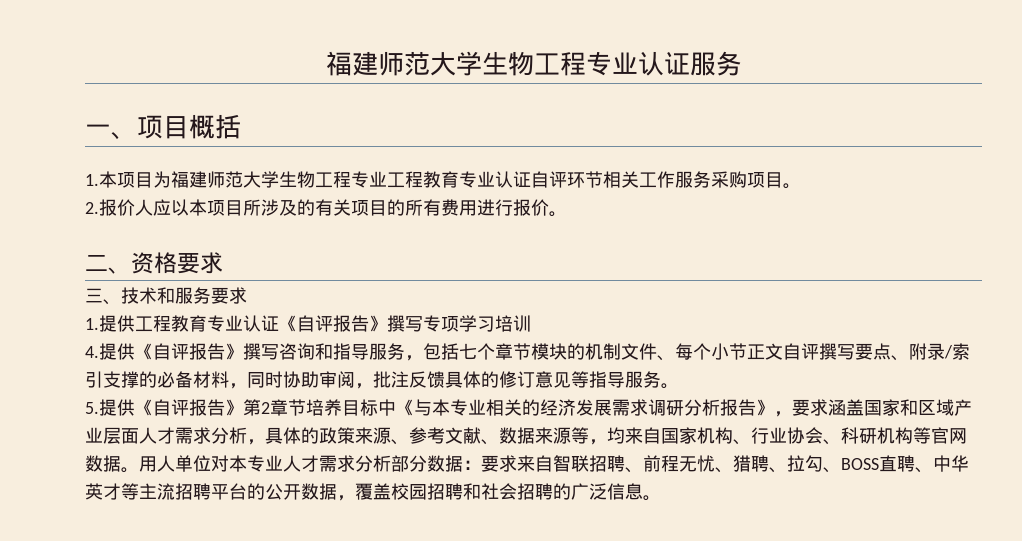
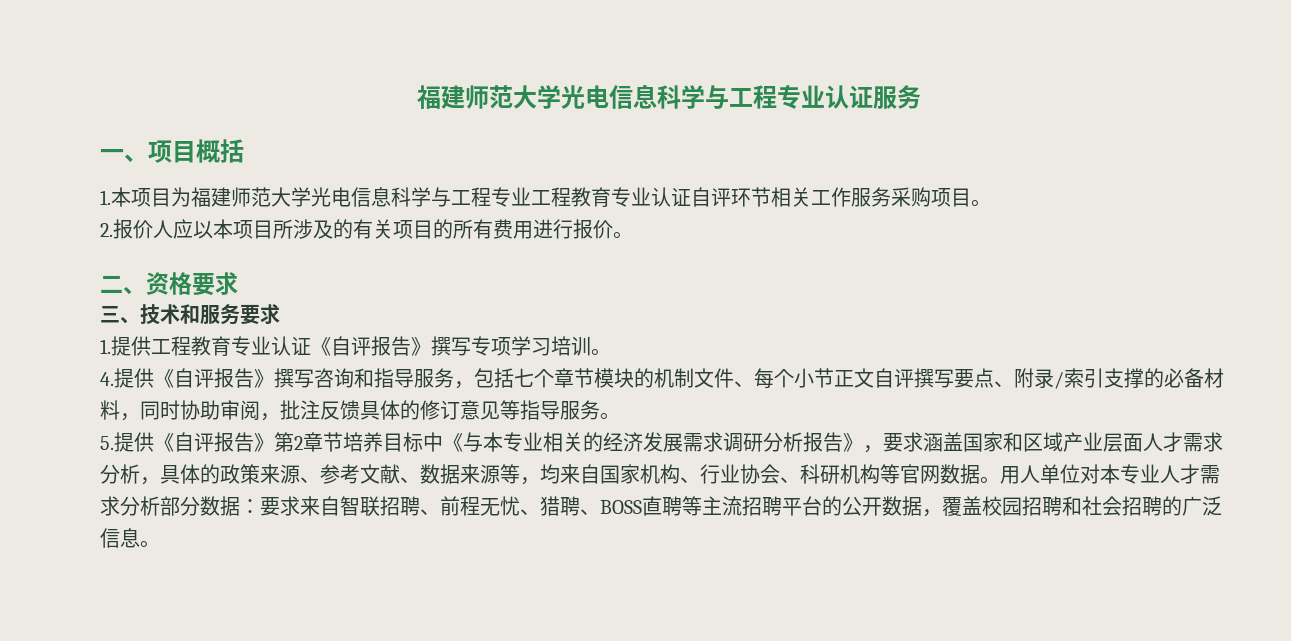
[325,51,534,76] 福建师范大学生物 -> [417,84,729,109] 福建师范大学光电信息科学与
[279,171,315,188] 生物 -> [311,187,451,207] 光电信息科学与
(531, 323) none -> [591,348,611,356] 。
[787,455,841,473] 拉勾、 -> (600, 512) none
[915,455,969,473] [85,483,121,500] 、中华英才 -> (682, 506) none

